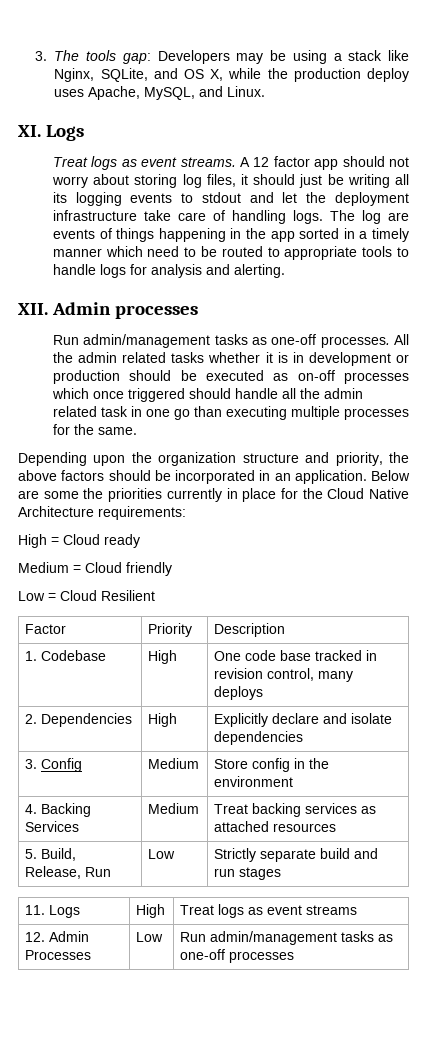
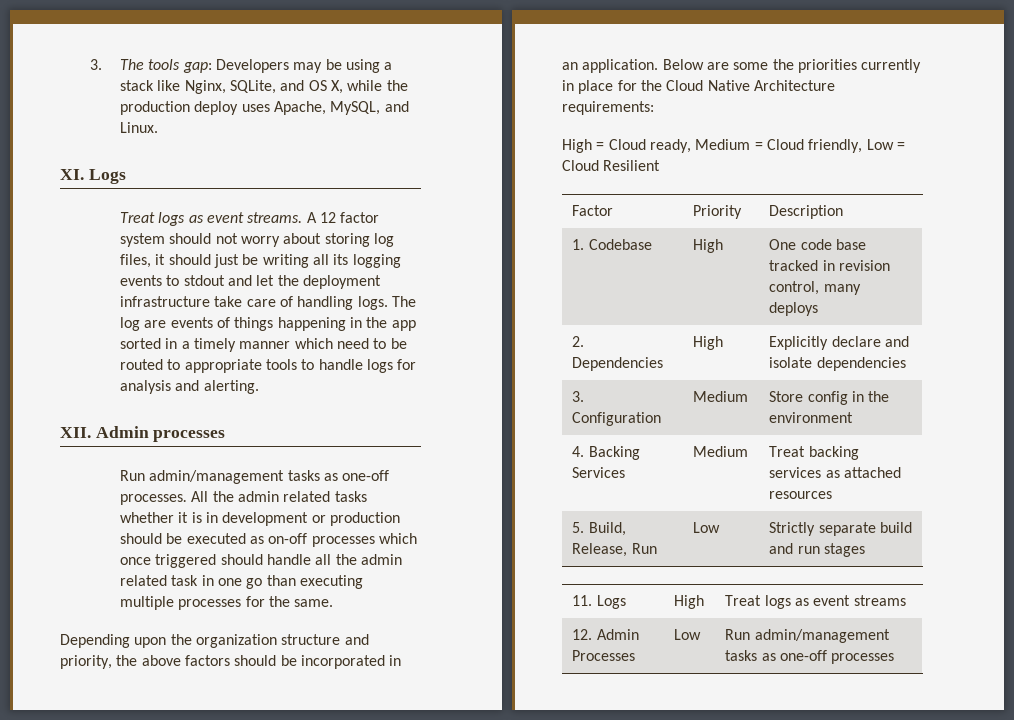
[314,159,339,170] app -> [119,233,165,247] system
[104,534,140,548] ready // -> [649,139,691,153] ready,
[126,562,172,576] friendly // -> [808,139,863,153] friendly,
[40,758,82,772] Config -> [572,412,662,426] Configuration

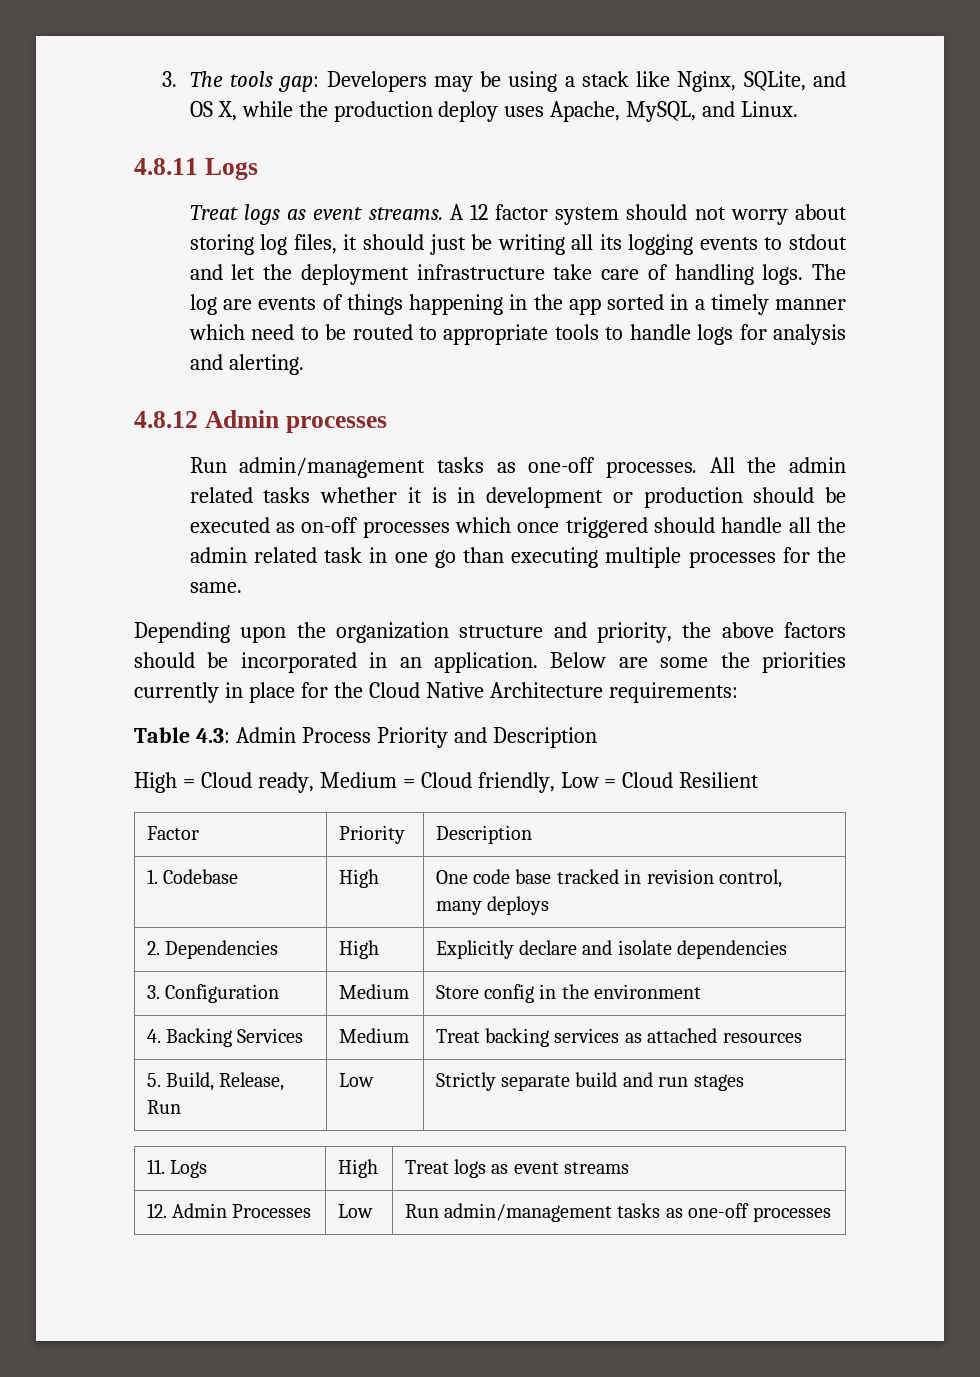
[60,169,84,180] XI. -> [134,158,198,175] 4.8.11
[60,427,91,438] XII. -> [134,411,198,428] 4.8.12
(654, 108) none -> [134,727,597,748] // Table 4.3: Admin Process Priority and Description

